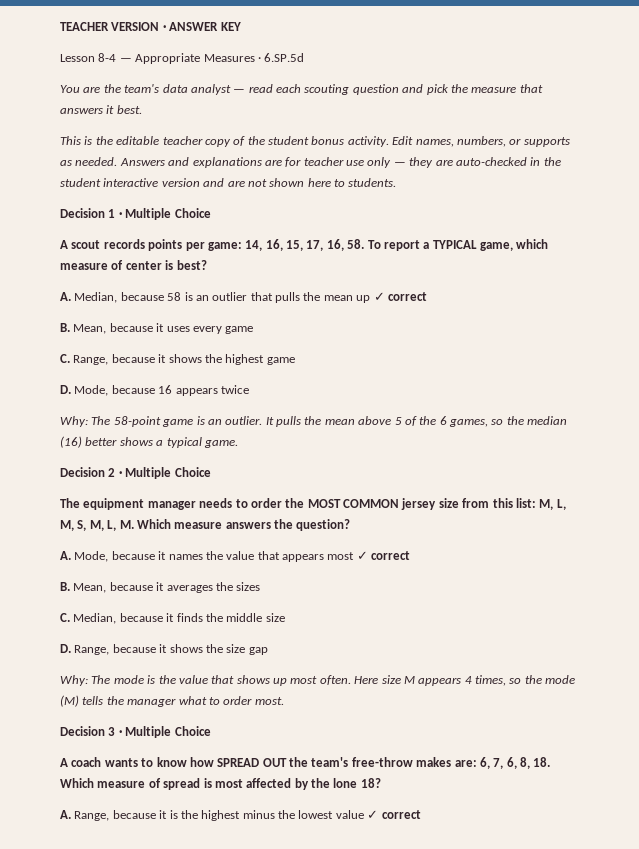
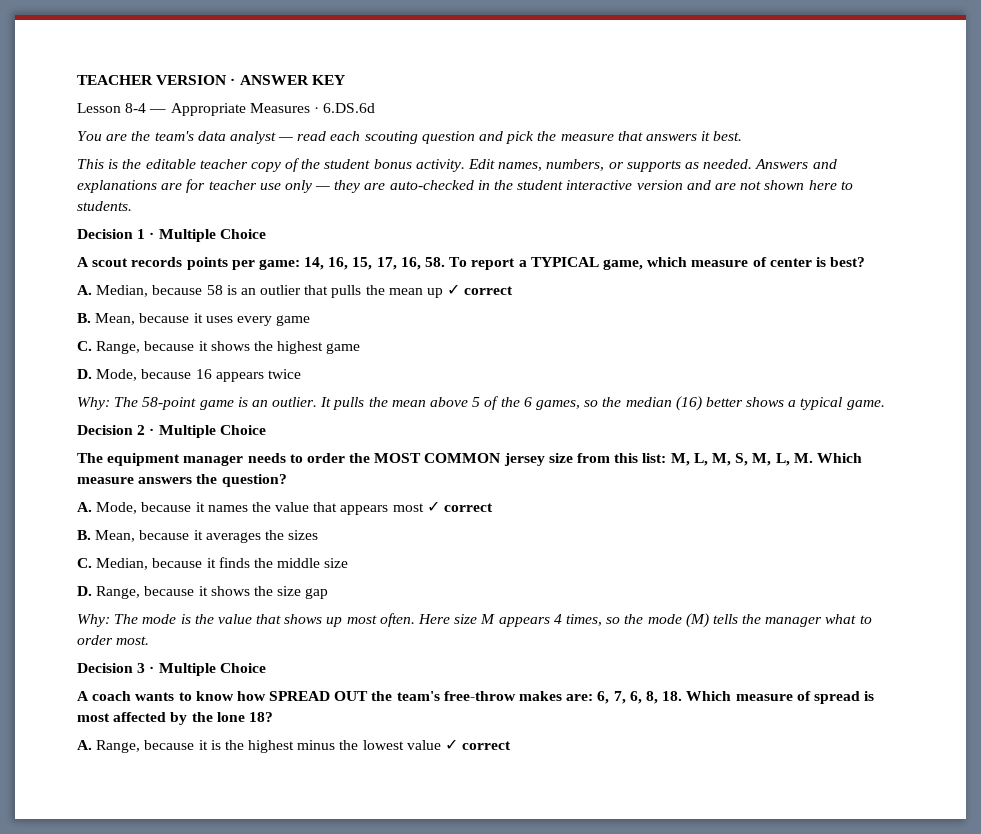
[264,53,305,62] 6.SP.5d -> [323,103,376,113] 6.DS.6d

